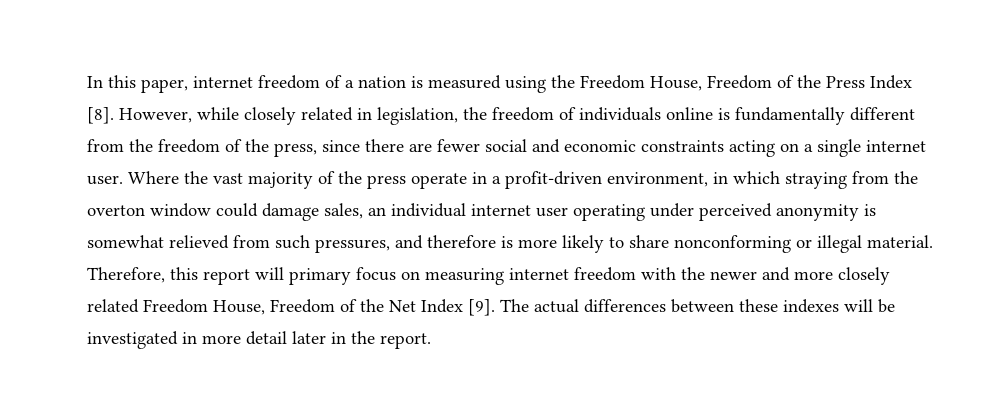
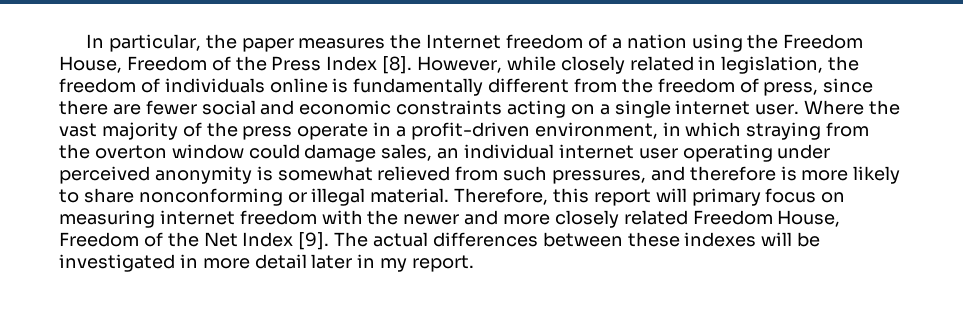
[108,75,253,93] this paper, internet -> [108,34,502,52] particular, the paper measures the Internet
[411,75,501,89] is measured -> (687, 41) none
[245,139,269,152] the -> (759, 85) none
[351,331,375,344] the -> [380,258,408,272] my

